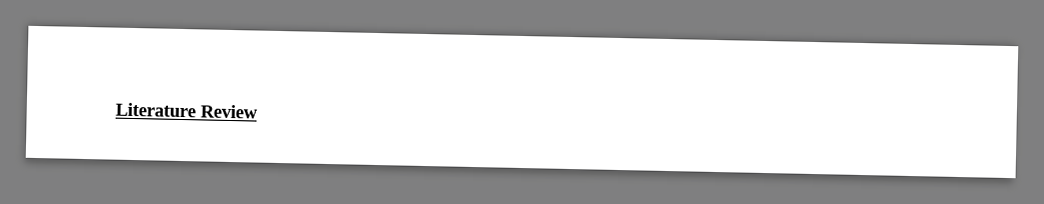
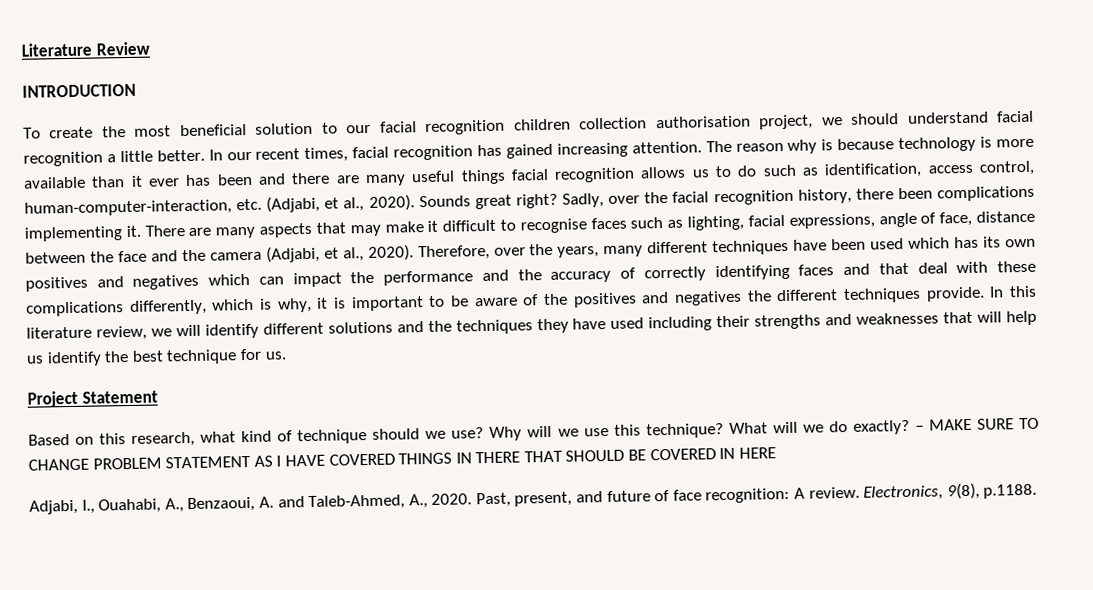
(258, 111) none -> [22,83,136,98] [23,110,1034,139] [23,136,1035,167] [23,160,1036,189] [24,185,1035,217] [24,210,1036,242] [25,236,1036,264] [25,260,1036,292] [26,285,1037,317] [26,310,1038,341] [26,348,287,367] [27,390,158,408] [28,417,1039,447] [28,447,776,471] [29,482,1038,515] // INTRODUCTION // To create the most beneficial solution to our facial recognition children collection authorisation project, we should understand facial recognition a little better. In our recent times, facial recognition has gained increasing attention. The reason why is because technology is more available than it ever has been and there are many useful things facial recognition allows us to do such as identification, access control, human-computer-interaction, etc. (Adjabi, et al., 2020). Sounds great right? Sadly, over the facial recognition history, there been complications implementing it. There are many aspects that may make it difficult to recognise faces such as lighting, facial expressions, angle of face, distance between the face and the camera (Adjabi, et al., 2020). Therefore, over the years, many different techniques have been used which has its own positives and negatives which can impact the performance and the accuracy of correctly identifying faces and that deal with these complications differently, which is why, it is important to be aware of the positives and negatives the different techniques provide. In this literature review, we will identify different solutions and the techniques they have used including their strengths and weaknesses that will help us identify the best technique for us. // Project Statement // Based on this research, what kind of technique should we use? Why will we use this technique? What will we do exactly? – MAKE SURE TO CHANGE PROBLEM STATEMENT AS I HAVE COVERED THINGS IN THERE THAT SHOULD BE COVERED IN HERE // Adjabi, I., Ouahabi, A., Benzaoui, A. and Taleb-Ahmed, A., 2020. Past, present, and future of face recognition: A review. Electronics, 9(8), p.1188.

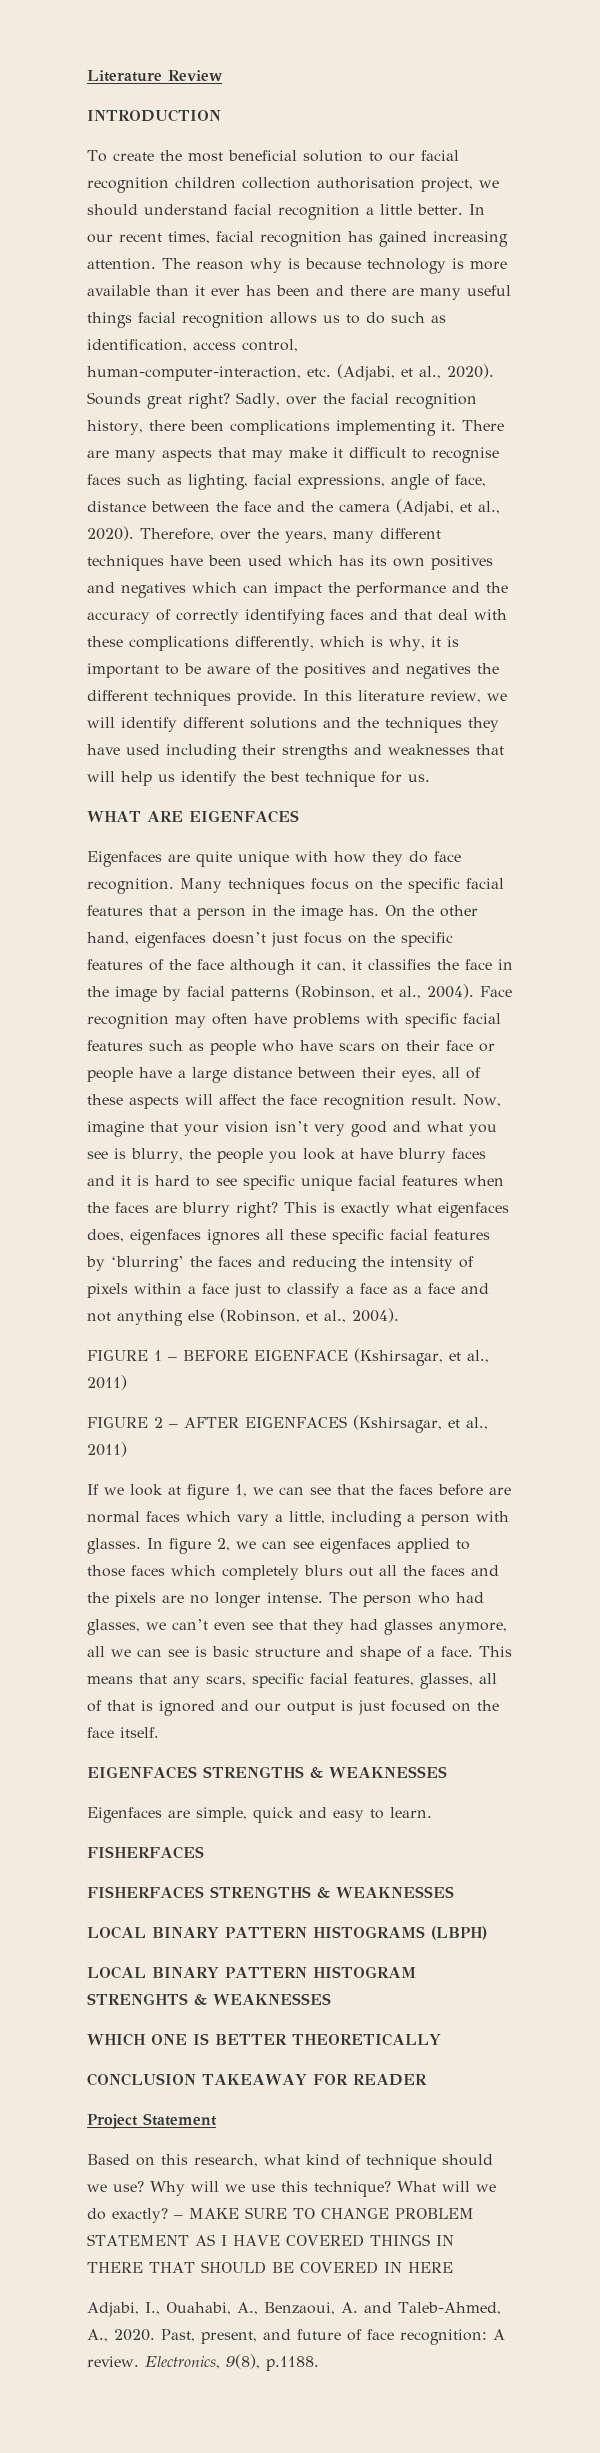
(287, 355) none -> [87,810,299,823] [87,851,461,867] [87,878,504,894] [87,905,478,921] [87,932,453,948] [87,959,513,975] [87,984,512,1002] [87,1013,501,1029] [87,1040,495,1055] [87,1067,481,1083] [87,1094,501,1110] [87,1121,497,1137] [87,1148,486,1163] [87,1175,504,1191] [87,1202,509,1218] [87,1229,490,1245] [86,1256,474,1272] [87,1283,489,1298] [87,1308,399,1326] [87,1348,489,1366] [87,1375,127,1390] [87,1415,488,1433] [87,1442,127,1457] [87,1484,511,1500] [87,1511,509,1527] [87,1538,470,1554] [87,1565,499,1580] [87,1592,484,1608] [87,1619,507,1635] [87,1646,512,1661] [87,1673,497,1689] [87,1700,499,1716] [87,1727,159,1738] [87,1766,447,1779] [87,1807,432,1823] [87,1846,204,1859] [87,1886,454,1899] [87,1926,487,1940] [87,1966,416,1979] [87,1993,331,2005] [87,2033,441,2046] [87,2073,427,2086] // WHAT ARE EIGENFACES // Eigenfaces are quite unique with how they do face recognition. Many techniques focus on the specific facial features that a person in the image has. On the other hand, eigenfaces doesn’t just focus on the specific features of the face although it can, it classifies the face in the image by facial patterns (Robinson, et al., 2004). Face recognition may often have problems with specific facial features such as people who have scars on their face or people have a large distance between their eyes, all of these aspects will affect the face recognition result. Now, imagine that your vision isn’t very good and what you see is blurry, the people you look at have blurry faces and it is hard to see specific unique facial features when the faces are blurry right? This is exactly what eigenfaces does, eigenfaces ignores all these specific facial features by ‘blurring’ the faces and reducing the intensity of pixels within a face just to classify a face as a face and not anything else (Robinson, et al., 2004). // FIGURE 1 – BEFORE EIGENFACE (Kshirsagar, et al., 2011) // FIGURE 2 – AFTER EIGENFACES (Kshirsagar, et al., 2011) // If we look at figure 1, we can see that the faces before are normal faces which vary a little, including a person with glasses. In figure 2, we can see eigenfaces applied to those faces which completely blurs out all the faces and the pixels are no longer intense. The person who had glasses, we can’t even see that they had glasses anymore, all we can see is basic structure and shape of a face. This means that any scars, specific facial features, glasses, all of that is ignored and our output is just focused on the face itself. // EIGENFACES STRENGTHS & WEAKNESSES // Eigenfaces are simple, quick and easy to learn. // FISHERFACES // FISHERFACES STRENGTHS & WEAKNESSES // LOCAL BINARY PATTERN HISTOGRAMS (LBPH) // LOCAL BINARY PATTERN HISTOGRAM STRENGHTS & WEAKNESSES // WHICH ONE IS BETTER THEORETICALLY // CONCLUSION TAKEAWAY FOR READER

